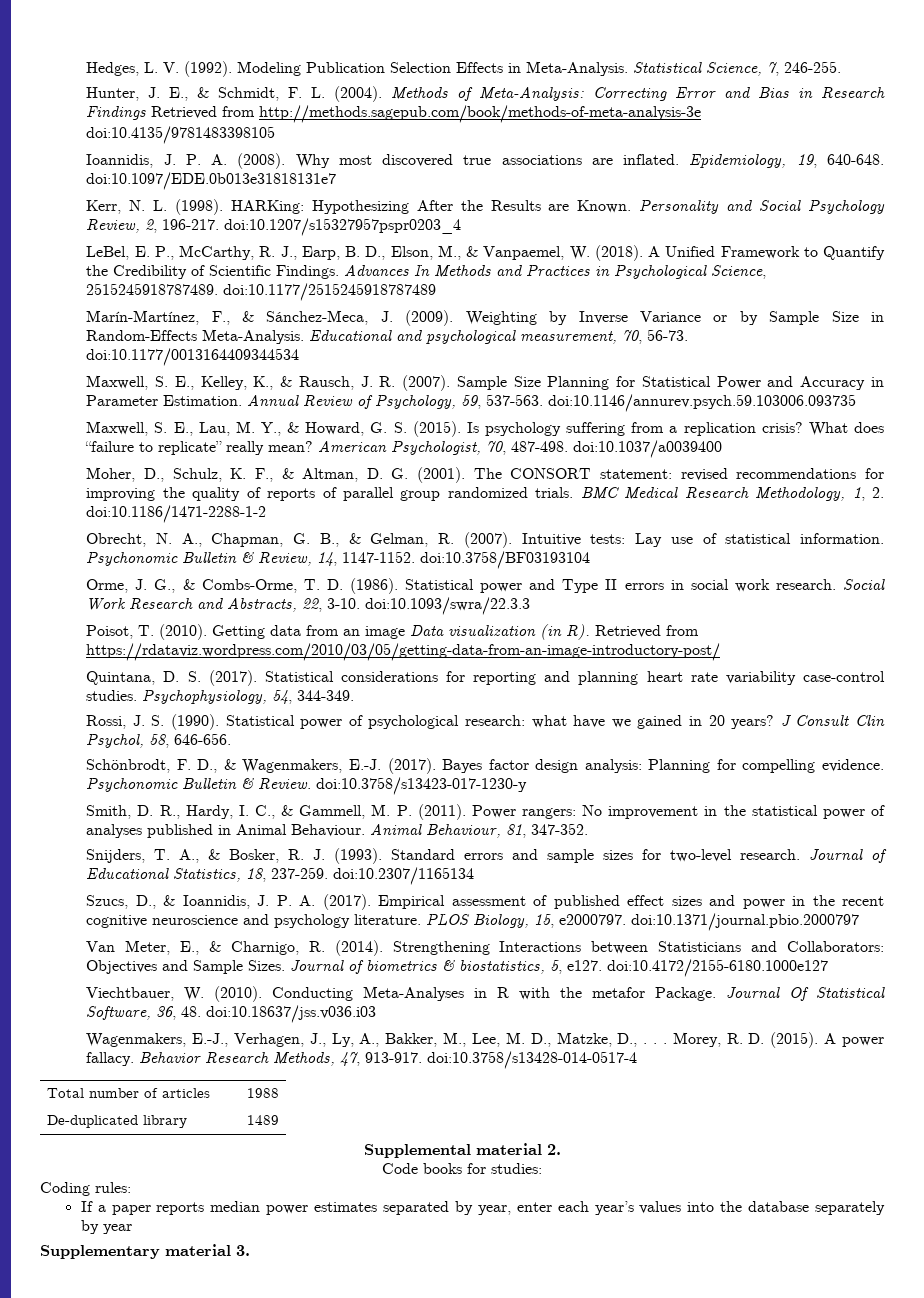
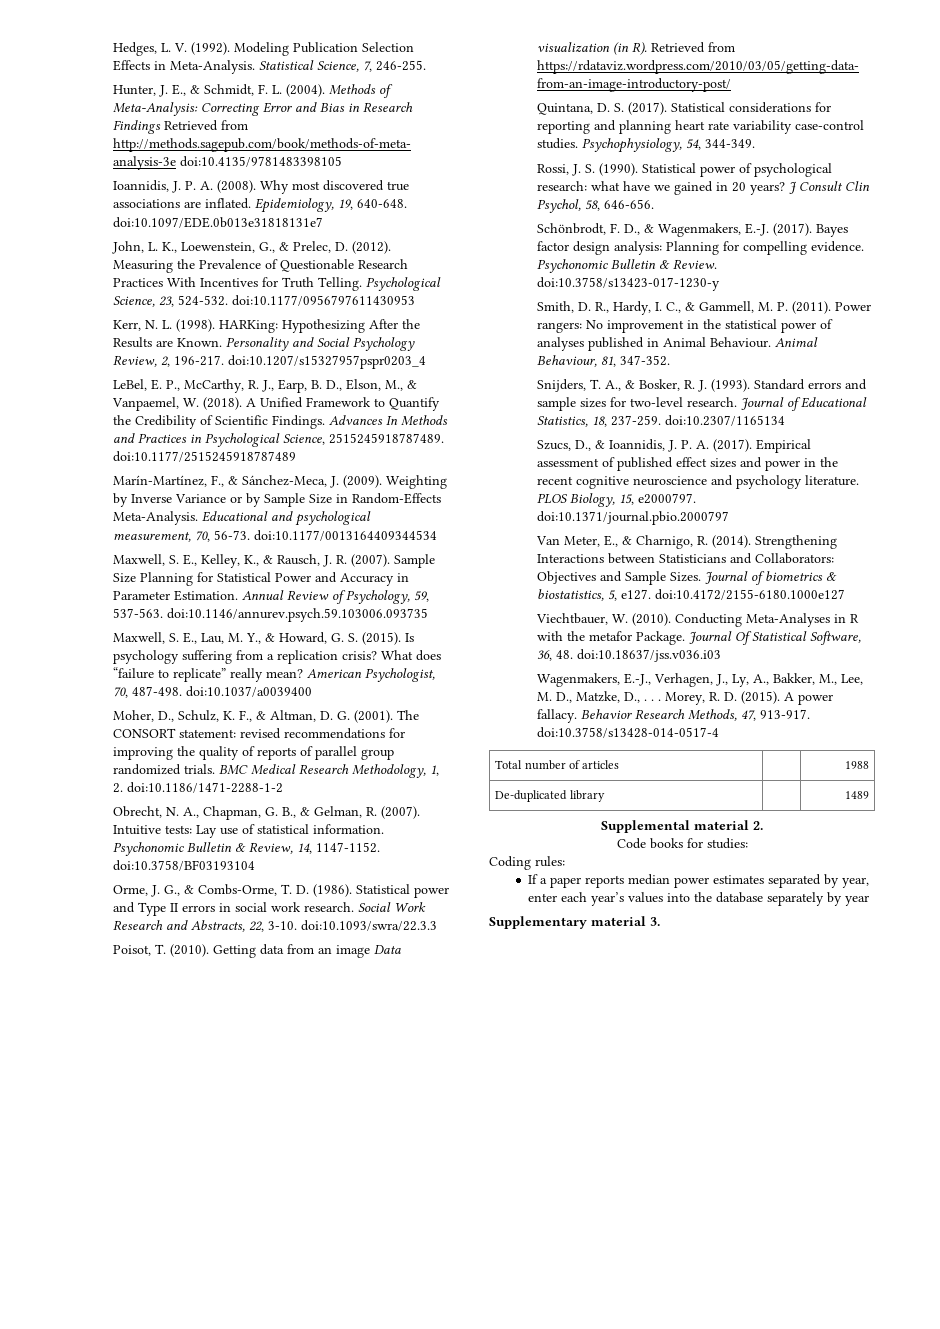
(337, 181) none -> [111,241,391,254] [112,259,408,273] [112,277,441,291] [112,295,415,307] // John, L. K., Loewenstein, G., & Prelec, D. (2012). Measuring the Prevalence of Questionable Research Practices With Incentives for Truth Telling. Psychological Science, 23, 524-532. doi:10.1177/0956797611430953

